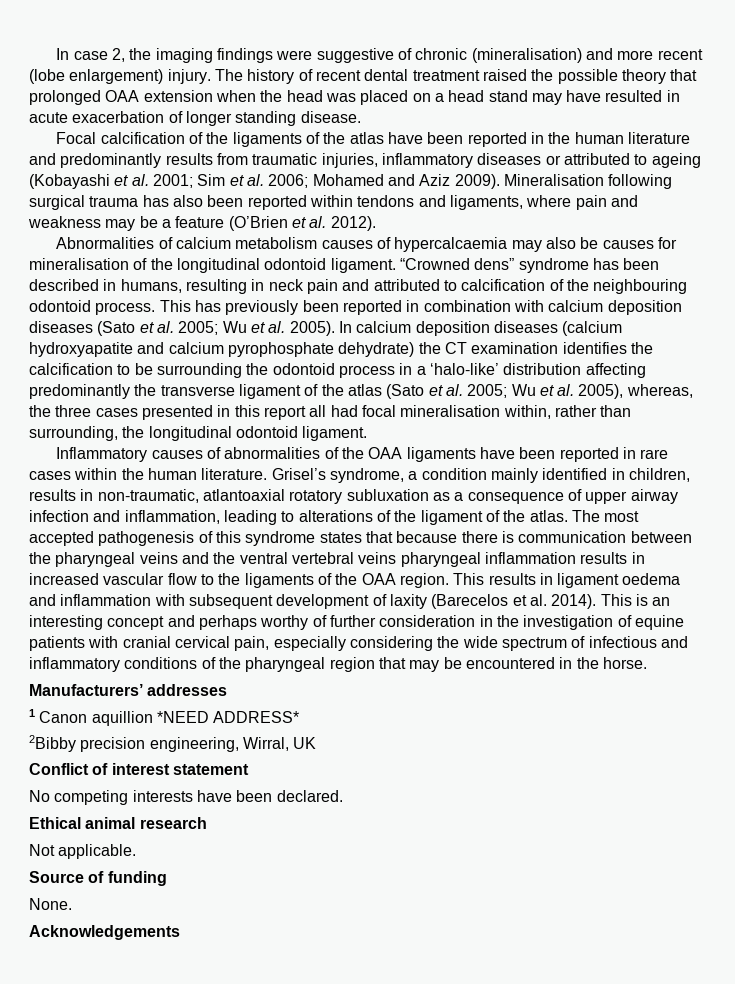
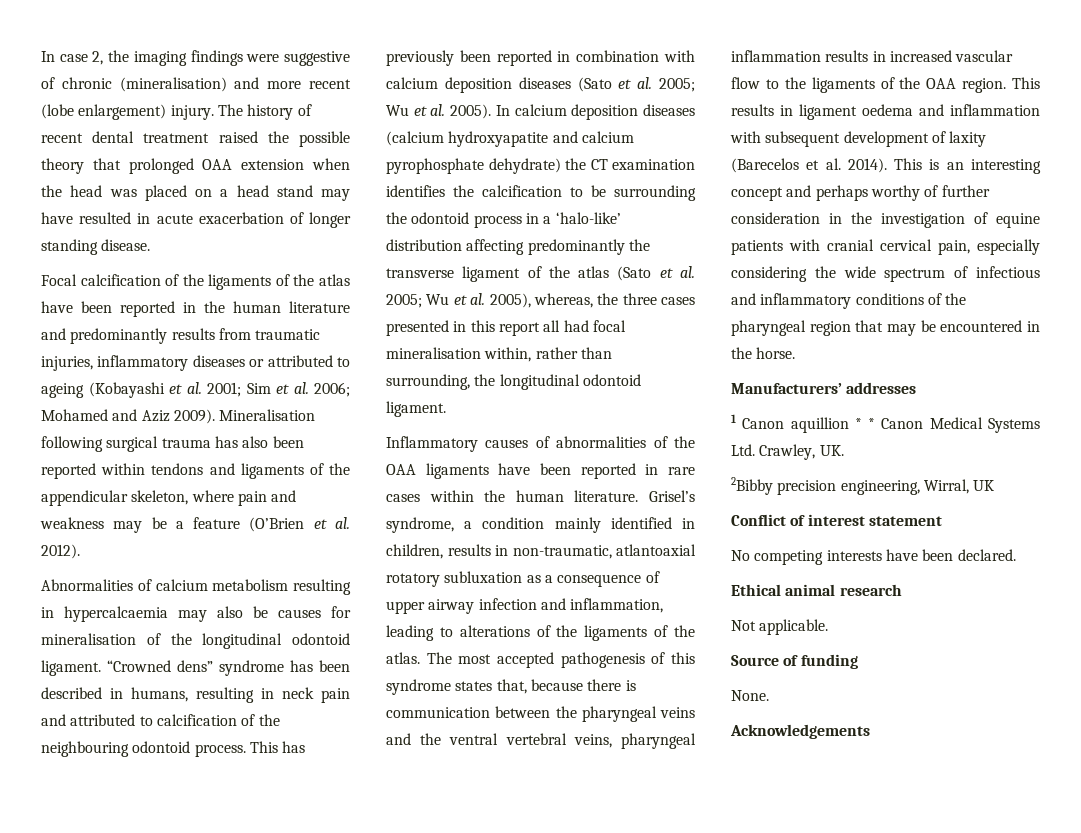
[449,195,523,210] ligaments, -> [240,463,350,479] [41,490,189,506] ligaments of the appendicular skeleton,
[321,237,391,249] causes of -> [293,579,351,595] [41,607,54,618] resulting in
[420,510,483,525] ligament -> [584,625,648,641] ligaments
[365,531,393,543] that -> [496,679,527,694] that,
[358,552,397,564] veins -> [573,734,612,748] veins,
[156,711,300,723] *NEED ADDRESS* -> [854,417,1040,433] [731,444,844,460] * * Canon Medical Systems Ltd. Crawley, UK.

